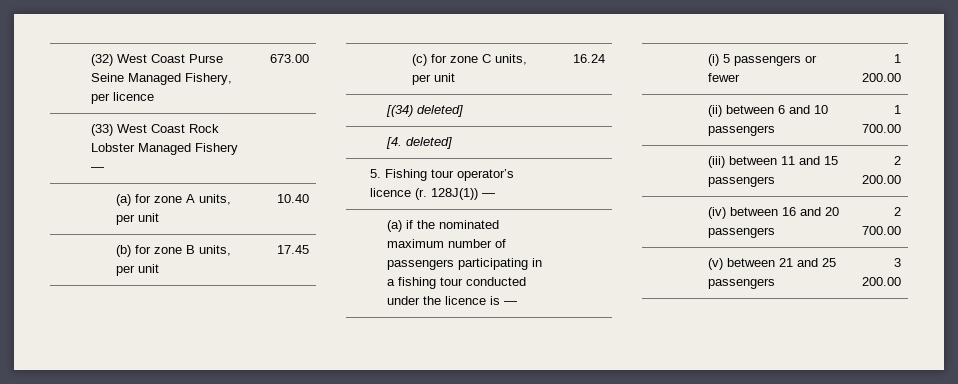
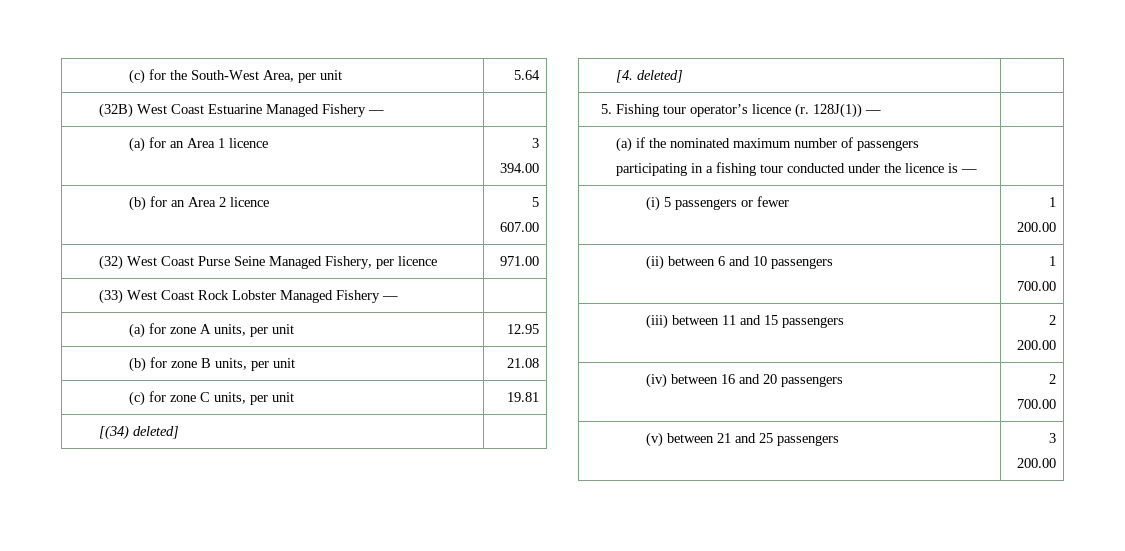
(90, 60) none -> [128,69,342,84] [513,70,540,80] [99,103,385,118] [128,137,268,152] [531,138,539,148] [499,163,539,173] [128,196,269,211] [531,197,539,207] [499,222,539,232] (c) for the South-West Area, per unit | 5.64 // (32B) West Coast Estuarine Managed Fishery — | // (a) for an Area 1 licence | 3 394.00 // (b) for an Area 2 licence | 5 607.00 //
[269,54,309,63] 673.00 -> [499,256,539,266] 971.00
[276,194,309,203] 10.40 -> [506,324,539,334] 12.95
[276,245,309,254] 17.45 -> [506,358,539,368] 21.08
[572,54,605,63] 16.24 -> [506,392,539,402] 19.81

